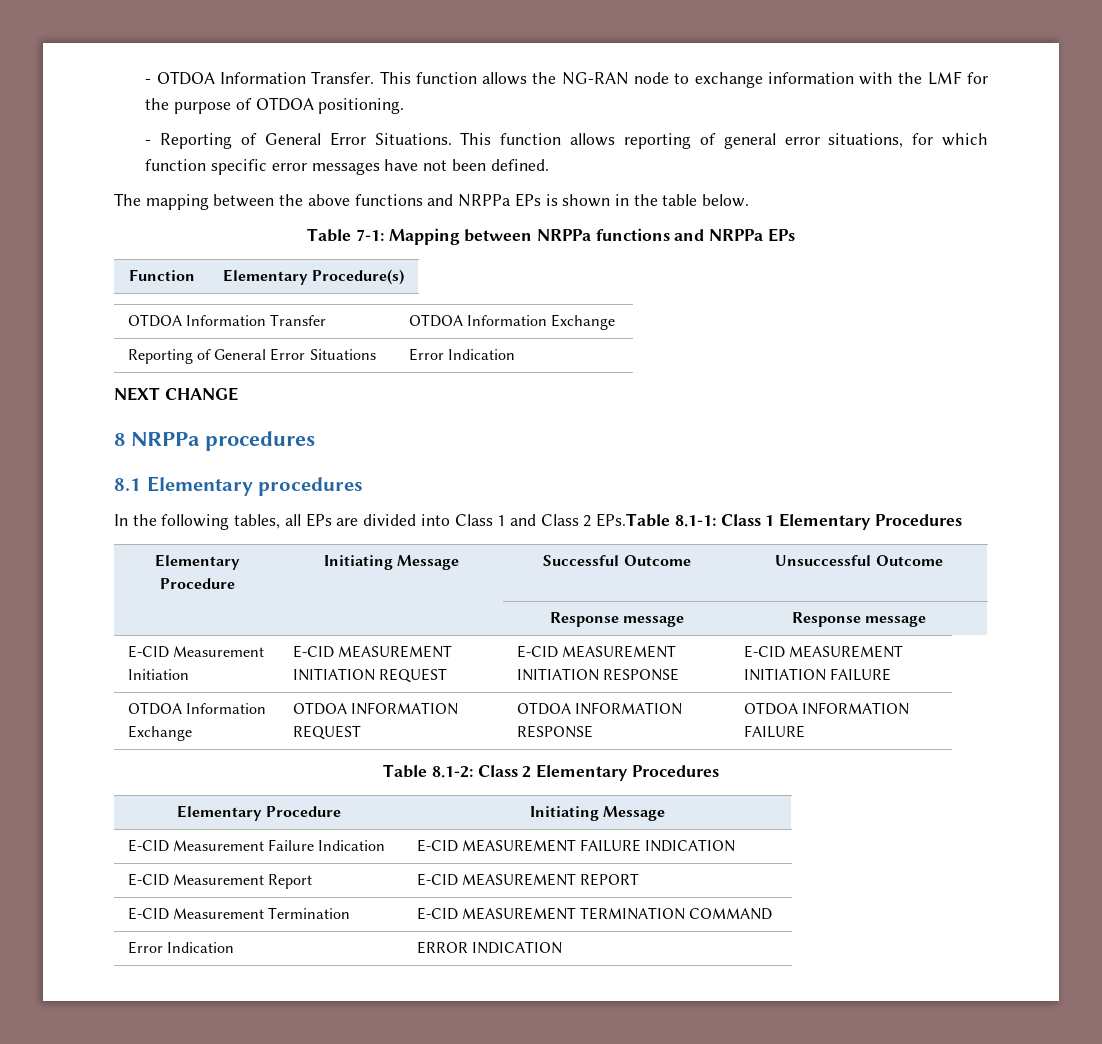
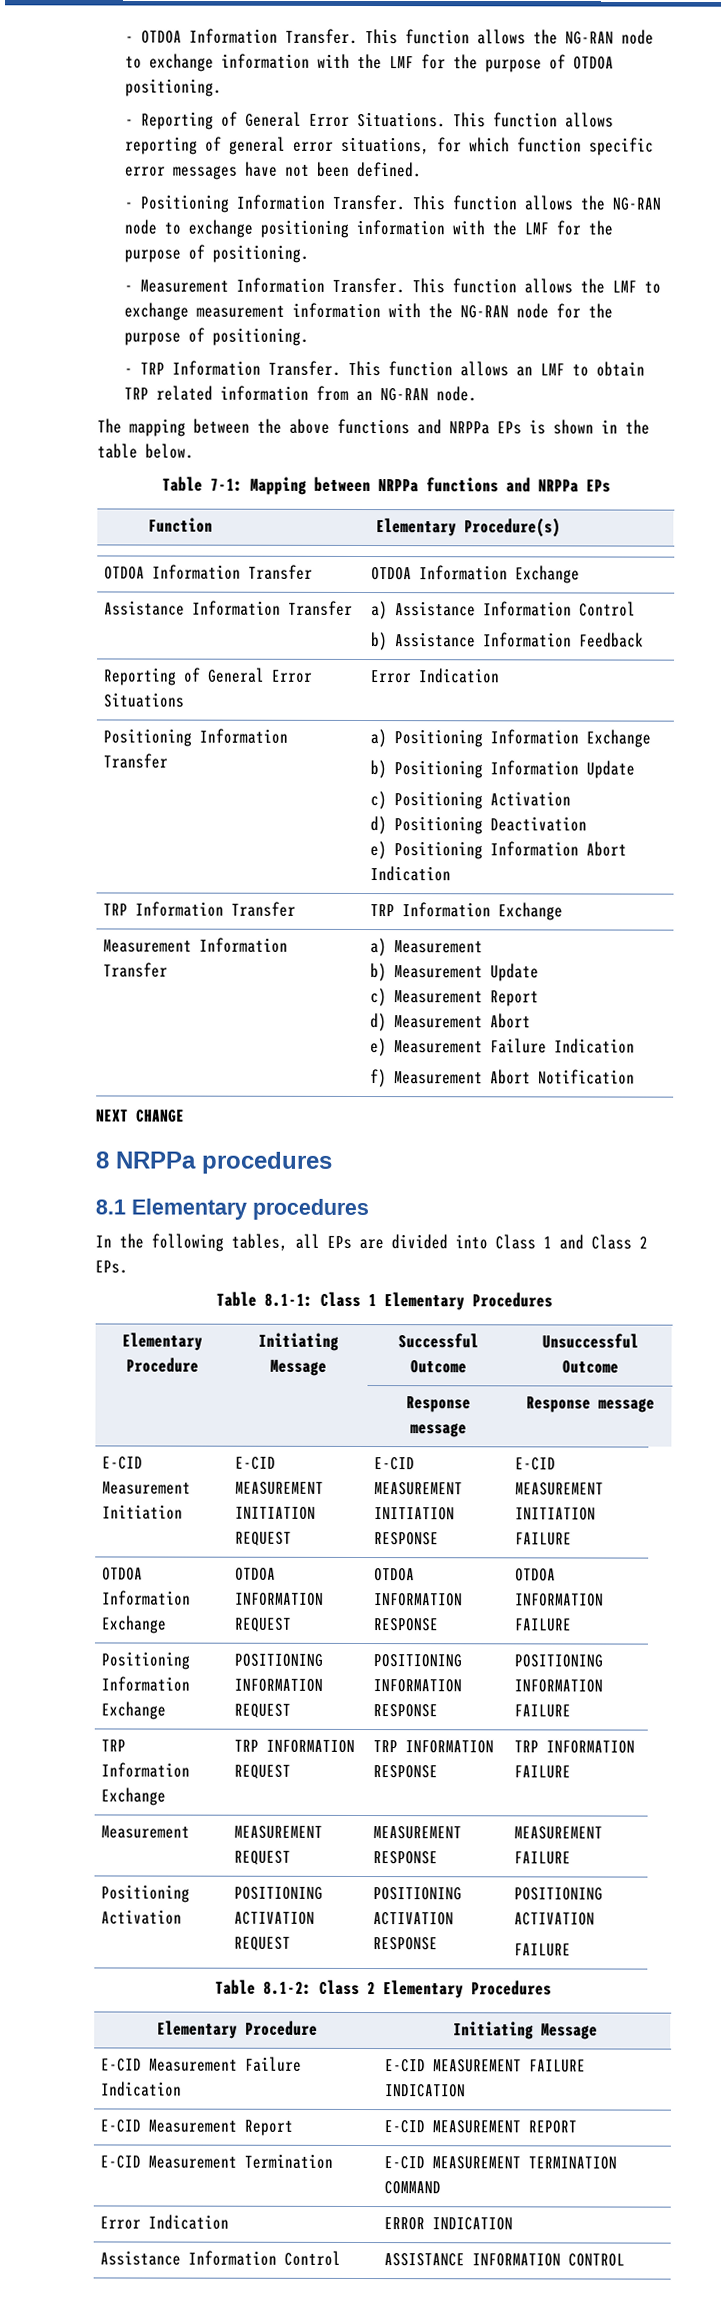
(549, 165) none -> [123,194,662,213] [123,219,613,238] [123,244,309,263] [123,277,661,294] [123,302,613,321] [123,327,309,346] [123,360,645,377] [123,385,477,402] // - Positioning Information Transfer. This function allows the NG-RAN node to exchange positioning information with the LMF for the purpose of positioning. // - Measurement Information Transfer. This function allows the LMF to exchange measurement information with the NG-RAN node for the purpose of positioning. // - TRP Information Transfer. This function allows an LMF to obtain TRP related information from an NG-RAN node.
(616, 322) none -> [104,600,354,616] [371,601,637,620] [371,632,645,651] // Assistance Information Transfer | a) Assistance Information Control // b) Assistance Information Feedback
(515, 354) none -> [103,728,289,747] [103,753,169,769] [370,729,652,748] [370,760,636,779] [370,791,572,810] [370,816,588,835] [370,841,628,860] [370,866,452,882] [103,901,297,917] [370,902,564,921] [103,937,289,953] [103,962,169,978] [370,938,484,957] [370,963,540,982] [370,988,540,1007] [370,1013,532,1032] [370,1038,636,1057] [370,1069,636,1088] // Positioning Information Transfer | a) Positioning Information Exchange // b) Positioning Information Update // c) Positioning Activation // d) Positioning Deactivation // e) Positioning Information Abort Indication // TRP Information Transfer | TRP Information Exchange // Measurement Information Transfer | a) Measurement // b) Measurement Update // c) Measurement Report // d) Measurement Abort // e) Measurement Failure Indication // f) Measurement Abort Notification
[596,513,671,527] EPs.Table -> [95,1260,128,1274] [215,1291,257,1307] EPs. // Table
(805, 731) none -> [101,1651,191,1670] [101,1676,191,1692] [101,1701,167,1720] [234,1653,324,1667] [234,1678,324,1692] [234,1703,292,1718] [373,1654,463,1668] [373,1679,463,1693] [373,1704,439,1718] [514,1654,604,1668] [514,1679,604,1693] [514,1704,572,1718] [101,1739,127,1752] [101,1762,191,1778] [101,1787,167,1806] [234,1739,356,1753] [234,1764,292,1779] [373,1740,495,1754] [373,1765,439,1779] [514,1740,636,1754] [514,1765,572,1779] [101,1825,191,1839] [234,1825,324,1839] [234,1850,292,1865] [373,1826,463,1840] [373,1851,439,1865] [514,1826,604,1840] [514,1851,572,1865] [101,1884,191,1903] [101,1909,183,1925] [234,1886,324,1900] [234,1911,316,1925] [234,1936,292,1951] [373,1887,463,1901] [373,1912,455,1926] [373,1937,439,1951] [514,1887,604,1901] [514,1912,596,1926] [514,1943,572,1957] // Positioning Information Exchange | POSITIONING INFORMATION REQUEST | POSITIONING INFORMATION RESPONSE | POSITIONING INFORMATION FAILURE // TRP Information Exchange | TRP INFORMATION REQUEST | TRP INFORMATION RESPONSE | TRP INFORMATION FAILURE // Measurement | MEASUREMENT REQUEST | MEASUREMENT RESPONSE | MEASUREMENT FAILURE // Positioning Activation | POSITIONING ACTIVATION REQUEST | POSITIONING ACTIVATION RESPONSE | POSITIONING ACTIVATION // FAILURE
(562, 947) none -> [100,2250,342,2266] [384,2253,626,2267] // Assistance Information Control | ASSISTANCE INFORMATION CONTROL

